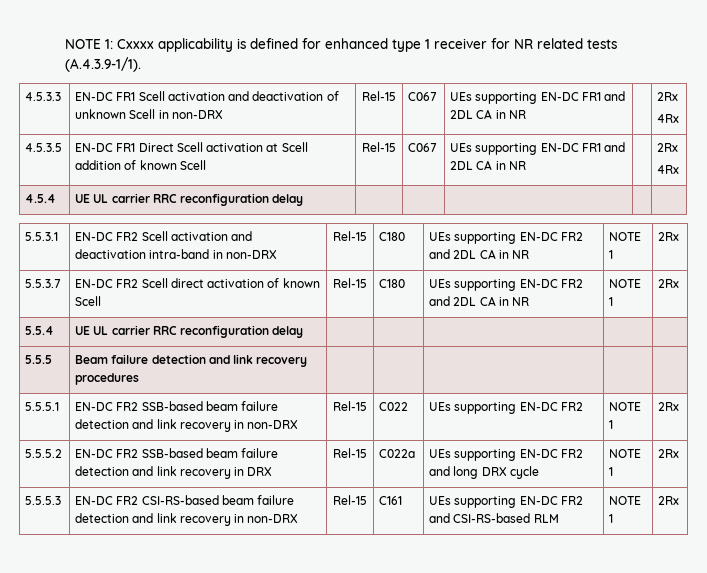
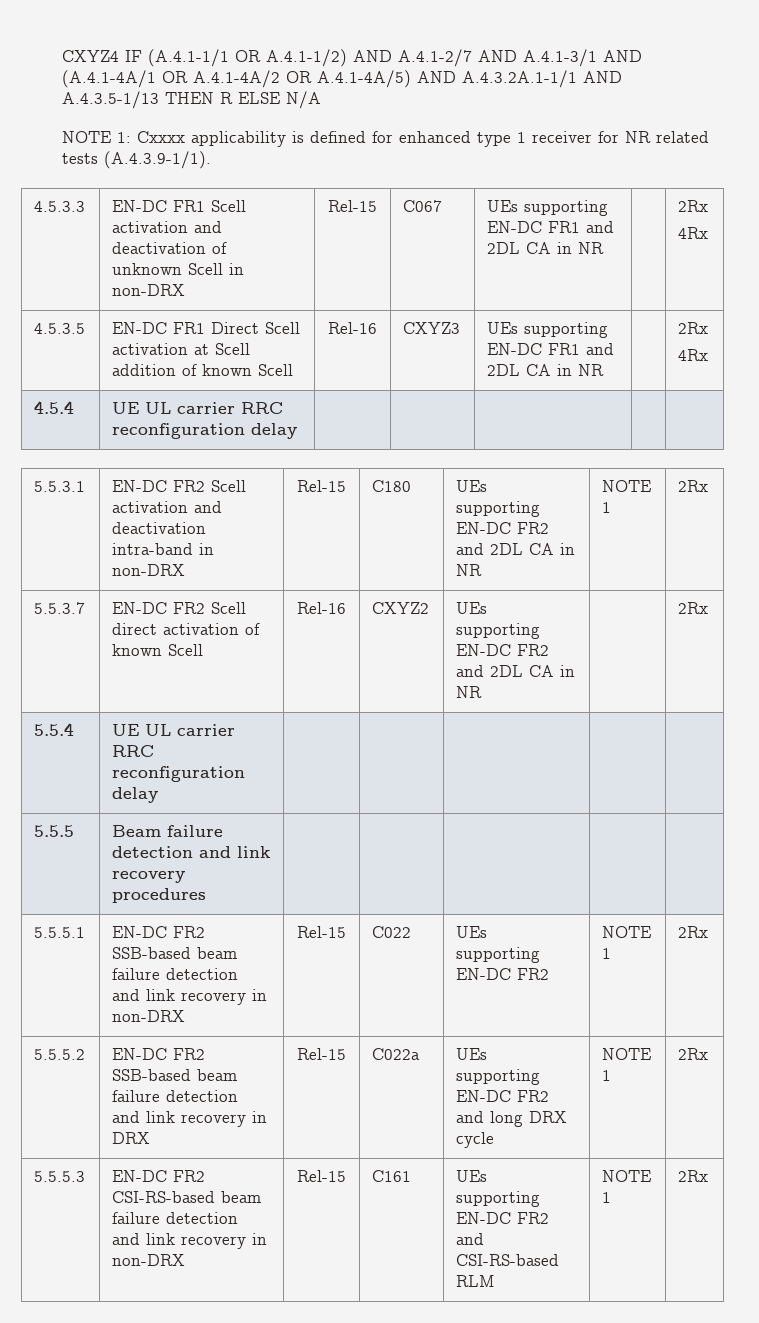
(65, 44) none -> [61,49,642,67] [61,70,622,88] [61,91,321,109] CXYZ4 IF (A.4.1-1/1 OR A.4.1-1/2) AND A.4.1-2/7 AND A.4.1-3/1 AND (A.4.1-4A/1 OR A.4.1-4A/2 OR A.4.1-4A/5) AND A.4.3.2A.1-1/1 AND A.4.3.5-1/13 THEN R ELSE N/A //
[362,142,396,152] [408,143,438,152] Rel-15 | C067 -> [328,322,377,334] [403,322,461,334] Rel-16 | CXYZ3
[333,278,367,288] [379,279,406,288] [429,279,583,291] [429,296,530,306] [609,279,642,288] [609,297,614,306] Rel-15 | C180 | UEs supporting EN-DC FR2 and 2DL CA in NR | NOTE 1 -> [297,602,346,614] [372,602,430,614] [456,602,488,614] [456,623,541,639] [456,644,550,656] [456,665,576,677] [456,686,483,698] Rel-16 | CXYZ2 | UEs supporting EN-DC FR2 and 2DL CA in NR |

